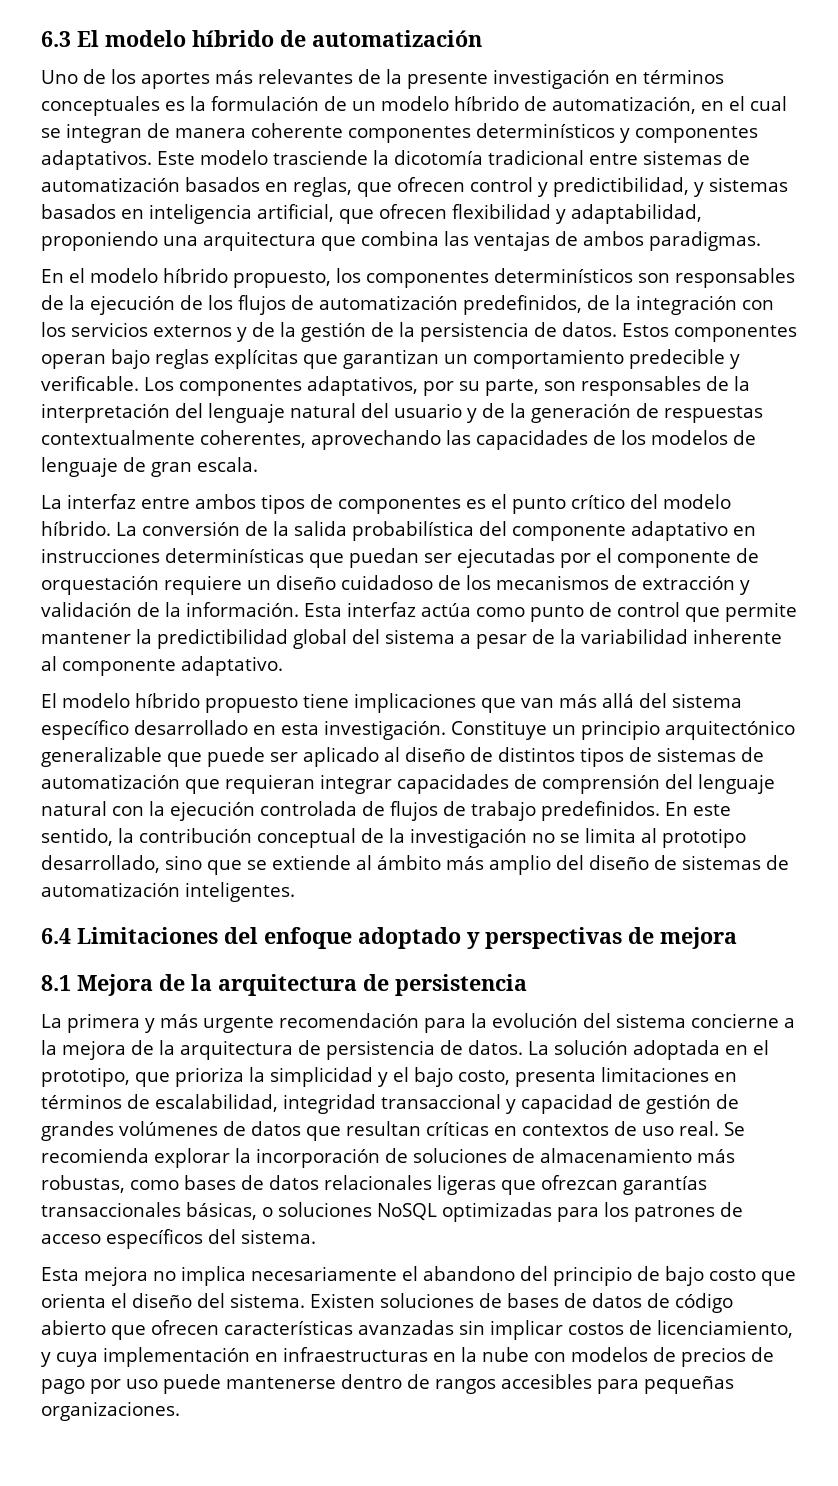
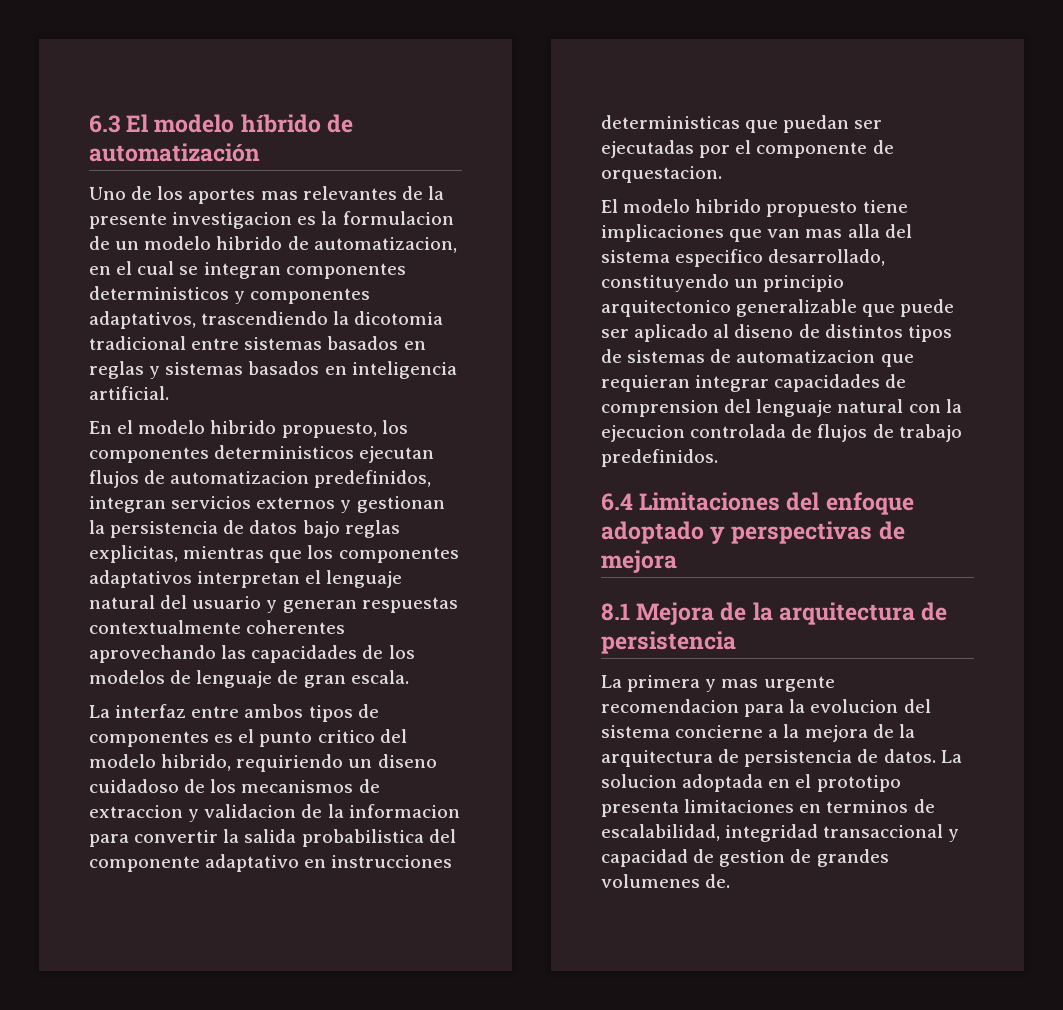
[215,70,253,84] más -> [260,191,298,200] mas
[493,69,724,89] [41,96,160,116] investigación en términos conceptuales -> [172,212,293,229] investigacion
[211,96,319,111] formulación -> [342,211,454,225] formulacion
[454,96,696,114] híbrido de automatización, -> [216,236,457,253] hibrido de automatizacion,
[147,123,758,143] [41,150,750,170] [41,177,689,197] de manera coherente componentes determinísticos y componentes adaptativos. Este modelo trasciende la dicotomía tradicional entre sistemas de automatización basados en reglas, que ofrecen control y predictibilidad, -> [285,263,406,279] [89,286,371,304] [89,311,444,329] [89,336,426,350] [89,361,144,379] componentes deterministicos y componentes adaptativos, trascendiendo la dicotomia tradicional entre sistemas basados en reglas
[257,204,702,224] [41,231,761,251] artificial, que ofrecen flexibilidad y adaptabilidad, proponiendo una arquitectura que combina las ventajas de ambos paradigmas. -> [89,386,169,400] artificial.
[163,268,228,283] híbrido -> [210,420,277,434] hibrido
[494,268,795,288] [41,295,774,315] [41,322,797,342] [41,349,740,369] [41,376,750,396] [41,403,203,423] determinísticos son responsables de la ejecución de los flujos de automatización predefinidos, de la integración con los servicios externos y de la gestión de la persistencia de datos. Estos componentes operan bajo reglas explícitas que garantizan un comportamiento predecible y verificable. Los componentes adaptativos, por su parte, son responsables de la interpretación del -> [214,445,435,463] [89,470,432,488] [89,496,445,513] [89,520,400,538] [89,545,459,563] [89,570,322,588] deterministicos ejecutan flujos de automatizacion predefinidos, integran servicios externos y gestionan la persistencia de datos bajo reglas explicitas, mientras que los componentes adaptativos interpretan el
[482,403,659,423] de la generación de -> [282,600,357,613] generan
[200,430,306,448] coherentes, -> [246,620,346,634] coherentes
[571,494,625,509] crítico -> [317,730,375,743] critico
[41,521,474,541] híbrido. La conversión de la salida probabilística -> [161,754,437,772] [89,779,380,793] [89,804,460,822] [89,829,424,847] hibrido, requiriendo un diseno cuidadoso de los mecanismos de extraccion y validacion de la informacion para convertir la salida probabilistica
[165,548,304,563] determinísticas -> [601,115,740,129] deterministicas
[41,575,750,595] [41,602,797,622] [41,629,782,649] [41,656,283,676] [41,693,200,708] orquestación requiere un diseño cuidadoso de los mecanismos de extracción y validación de la información. Esta interfaz actúa como punto de control que permite mantener la predictibilidad global del sistema a pesar de la variabilidad inherente al componente adaptativo. // El modelo híbrido -> [601,166,722,183] [601,199,762,213] orquestacion. // El modelo hibrido
[559,693,742,708] [41,720,547,740] más allá del sistema específico desarrollado en esta investigación. Constituye -> [805,224,912,238] [601,249,886,267] [601,274,729,292] mas alla del sistema especifico desarrollado, constituyendo
[665,720,795,740] arquitectónico -> [601,300,731,317] arquitectonico
[405,747,465,762] diseño -> [734,324,794,338] diseno
[41,774,180,789] automatización -> [736,350,876,363] automatizacion
[542,774,660,794] comprensión -> [601,400,719,417] comprension
[170,801,255,821] ejecución -> [601,425,685,442] ejecucion
[665,802,731,816] [41,828,746,848] [41,855,789,875] [41,882,295,902] En este sentido, la contribución conceptual de la investigación no se limita al prototipo desarrollado, sino que se extiende al ámbito más amplio del diseño de sistemas de automatización inteligentes. -> (718, 458) none
[160,1013,419,1033] más urgente recomendación -> [721,676,835,692] [601,699,739,713] mas urgente recomendacion
[492,1013,578,1028] evolución -> [810,699,899,713] evolucion
[554,1040,628,1055] solución -> [601,774,677,788] solucion
[41,1067,510,1087] prototipo, que prioriza la simplicidad y el bajo costo, -> [816,775,901,792] prototipo
[41,1094,122,1109] términos -> [826,800,909,813] terminos
[646,1094,711,1114] gestión -> [719,850,786,867] gestion
[119,1121,745,1141] [41,1148,735,1168] [41,1175,707,1195] [41,1202,743,1222] [41,1229,316,1249] [41,1266,796,1286] [41,1293,733,1313] [41,1320,793,1340] [41,1347,774,1367] [41,1374,734,1394] [41,1401,180,1421] volúmenes de datos que resultan críticas en contextos de uso real. Se recomienda explorar la incorporación de soluciones de almacenamiento más robustas, como bases de datos relacionales ligeras que ofrezcan garantías transaccionales básicas, o soluciones NoSQL optimizadas para los patrones de acceso específicos del sistema. // Esta mejora no implica necesariamente el abandono del principio de bajo costo que orienta el diseño del sistema. Existen soluciones de bases de datos de código abierto que ofrecen características avanzadas sin implicar costos de licenciamiento, y cuya implementación en infraestructuras en la nube con modelos de precios de pago por uso puede mantenerse dentro de rangos accesibles para pequeñas organizaciones. -> [601,874,731,888] volumenes de.

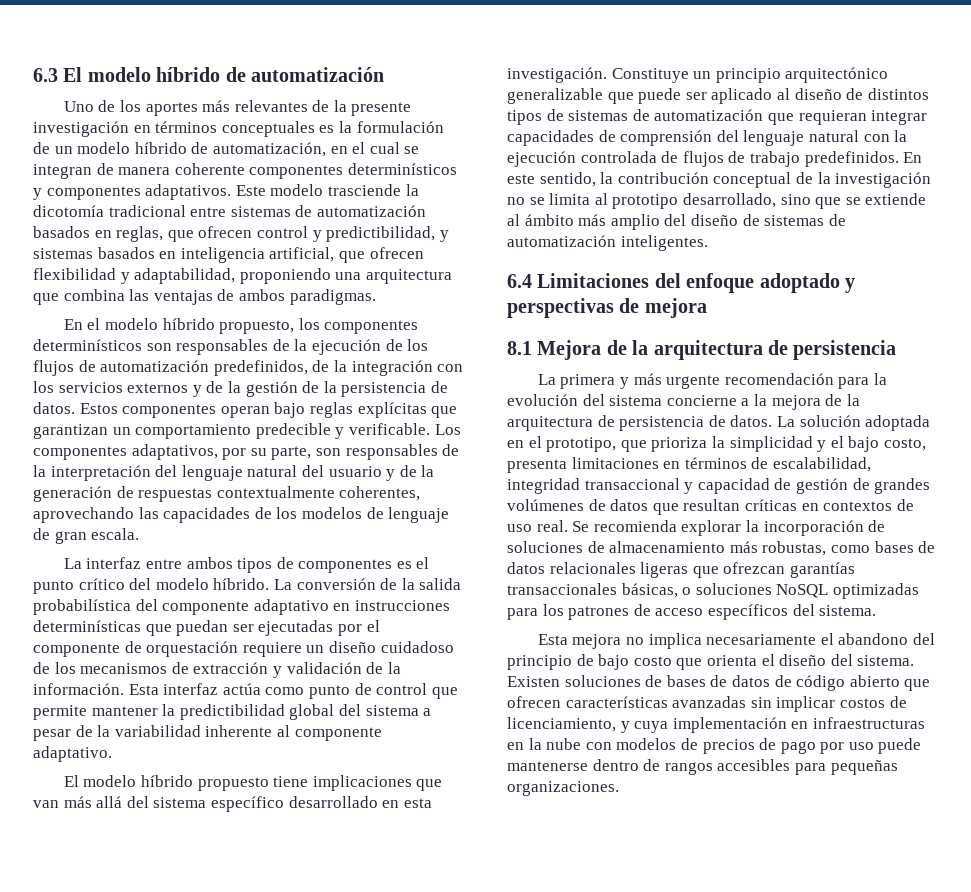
[260,191,298,200] mas -> [202,100,231,112] más
[172,212,293,229] investigacion -> [33,121,315,137] investigación en términos conceptuales
[342,211,454,225] formulacion -> [356,121,444,133] formulación
[216,236,457,253] hibrido de automatizacion, -> [134,142,326,157] híbrido de automatización,
[285,263,406,279] [89,286,371,304] [89,311,444,329] [89,336,426,350] [89,361,144,379] componentes deterministicos y componentes adaptativos, trascendiendo la dicotomia tradicional entre sistemas basados en reglas -> [96,163,457,179] [33,184,419,200] [33,205,426,217] [33,226,436,242] de manera coherente componentes determinísticos y componentes adaptativos. Este modelo trasciende la dicotomía tradicional entre sistemas de automatización basados en reglas, que ofrecen control y predictibilidad,
[89,386,169,400] artificial. -> [269,247,424,263] [33,268,452,284] [33,289,376,305] artificial, que ofrecen flexibilidad y adaptabilidad, proponiendo una arquitectura que combina las ventajas de ambos paradigmas.
[210,420,277,434] hibrido -> [162,318,215,330] híbrido
[214,445,435,463] [89,470,432,488] [89,496,445,513] [89,520,400,538] [89,545,459,563] [89,570,322,588] deterministicos ejecutan flujos de automatizacion predefinidos, integran servicios externos y gestionan la persistencia de datos bajo reglas explicitas, mientras que los componentes adaptativos interpretan el -> [33,339,429,355] [33,360,464,376] [33,381,448,397] [33,402,458,418] [33,423,461,439] [33,444,460,460] [33,465,178,481] determinísticos son responsables de la ejecución de los flujos de automatización predefinidos, de la integración con los servicios externos y de la gestión de la persistencia de datos. Estos componentes operan bajo reglas explícitas que garantizan un comportamiento predecible y verificable. Los componentes adaptativos, por su parte, son responsables de la interpretación del
[282,600,357,613] generan -> [399,465,435,477] [33,486,134,502] de la generación de
[246,620,346,634] coherentes -> [339,486,421,501] coherentes,
[317,730,375,743] critico -> [78,578,125,590] crítico
[161,754,437,772] [89,779,380,793] [89,804,460,822] [89,829,424,847] hibrido, requiriendo un diseno cuidadoso de los mecanismos de extraccion y validacion de la informacion para convertir la salida probabilistica -> [213,578,462,590] [33,599,131,615] híbrido. La conversión de la salida probabilística
[601,115,740,129] deterministicas -> [33,620,141,632] determinísticas
[601,166,722,183] [601,199,762,213] orquestacion. // El modelo hibrido -> [146,641,454,657] [33,662,401,678] [33,683,458,699] [33,704,432,720] [33,725,382,741] [33,746,112,762] [63,775,193,787] orquestación requiere un diseño cuidadoso de los mecanismos de extracción y validación de la información. Esta interfaz actúa como punto de control que permite mantener la predictibilidad global del sistema a pesar de la variabilidad inherente al componente adaptativo. // El modelo híbrido
[805,224,912,238] [601,249,886,267] [601,274,729,292] mas alla del sistema especifico desarrollado, constituyendo -> [63,796,432,812] [507,67,689,83] más allá del sistema específico desarrollado en esta investigación. Constituye
[601,300,731,317] arquitectonico -> [785,67,889,83] arquitectónico
[734,324,794,338] diseno -> [794,88,842,100] diseño
[736,350,876,363] automatizacion -> [654,109,764,121] automatización
[601,400,719,417] comprension -> [620,130,713,146] comprensión
[601,425,685,442] ejecucion -> [507,151,576,167] ejecución
(718, 458) none -> [903,152,923,163] [507,172,932,188] [507,193,927,209] [507,214,846,230] [507,235,708,251] En este sentido, la contribución conceptual de la investigación no se limita al prototipo desarrollado, sino que se extiende al ámbito más amplio del diseño de sistemas de automatización inteligentes.
[721,676,835,692] [601,699,739,713] mas urgente recomendacion -> [633,373,834,389] más urgente recomendación
[810,699,899,713] evolucion -> [507,394,578,406] evolución
[601,774,677,788] solucion -> [799,415,861,427] solución
[816,775,901,792] prototipo -> [546,436,926,452] prototipo, que prioriza la simplicidad y el bajo costo,
[826,800,909,813] terminos -> [684,457,747,469] términos
[719,850,786,867] gestion -> [795,478,848,494] gestión
[601,874,731,888] volumenes de. -> [507,499,914,515] [507,520,886,536] [507,541,936,556] [507,562,855,578] [507,583,919,599] [507,604,877,620] [537,633,935,649] [507,654,915,670] [507,675,931,691] [507,696,907,712] [507,717,925,733] [507,738,922,754] [507,759,898,775] [507,781,619,796] volúmenes de datos que resultan críticas en contextos de uso real. Se recomienda explorar la incorporación de soluciones de almacenamiento más robustas, como bases de datos relacionales ligeras que ofrezcan garantías transaccionales básicas, o soluciones NoSQL optimizadas para los patrones de acceso específicos del sistema. // Esta mejora no implica necesariamente el abandono del principio de bajo costo que orienta el diseño del sistema. Existen soluciones de bases de datos de código abierto que ofrecen características avanzadas sin implicar costos de licenciamiento, y cuya implementación en infraestructuras en la nube con modelos de precios de pago por uso puede mantenerse dentro de rangos accesibles para pequeñas organizaciones.

